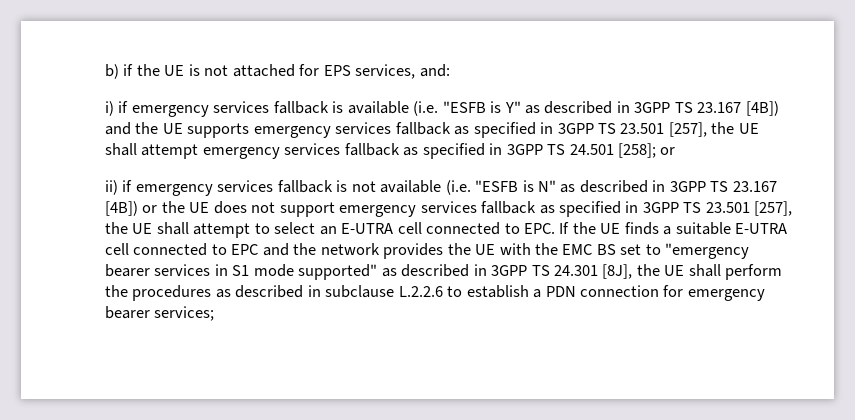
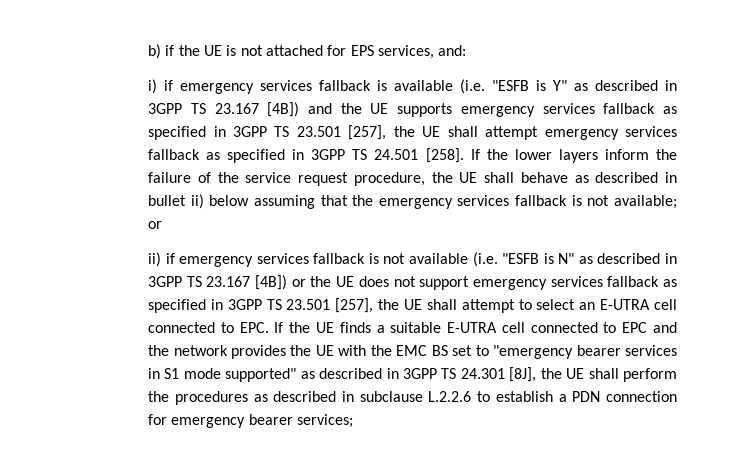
[618,143,657,158] [258]; -> [425,148,678,163] [148,172,677,186] [148,194,677,209] [258]. If the lower layers inform the failure of the service request procedure, the UE shall behave as described in bullet ii) below assuming that the emergency services fallback is not available;

